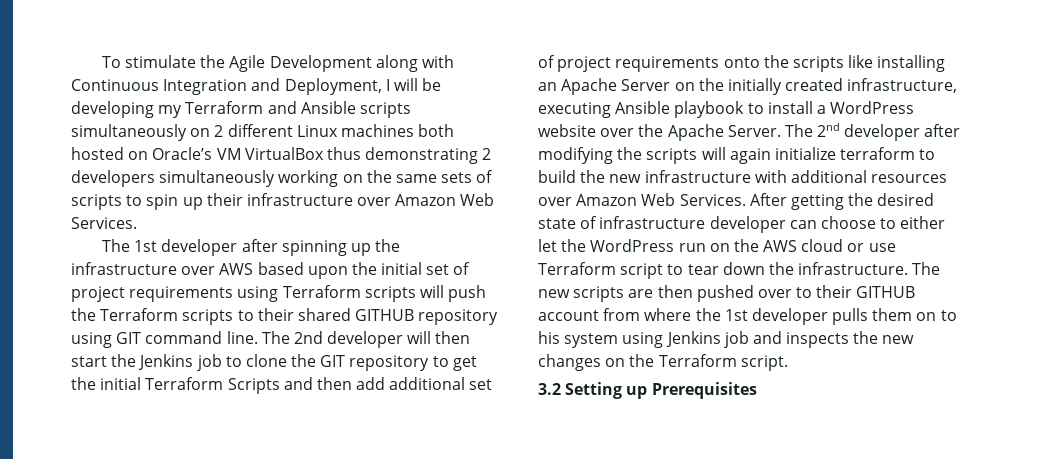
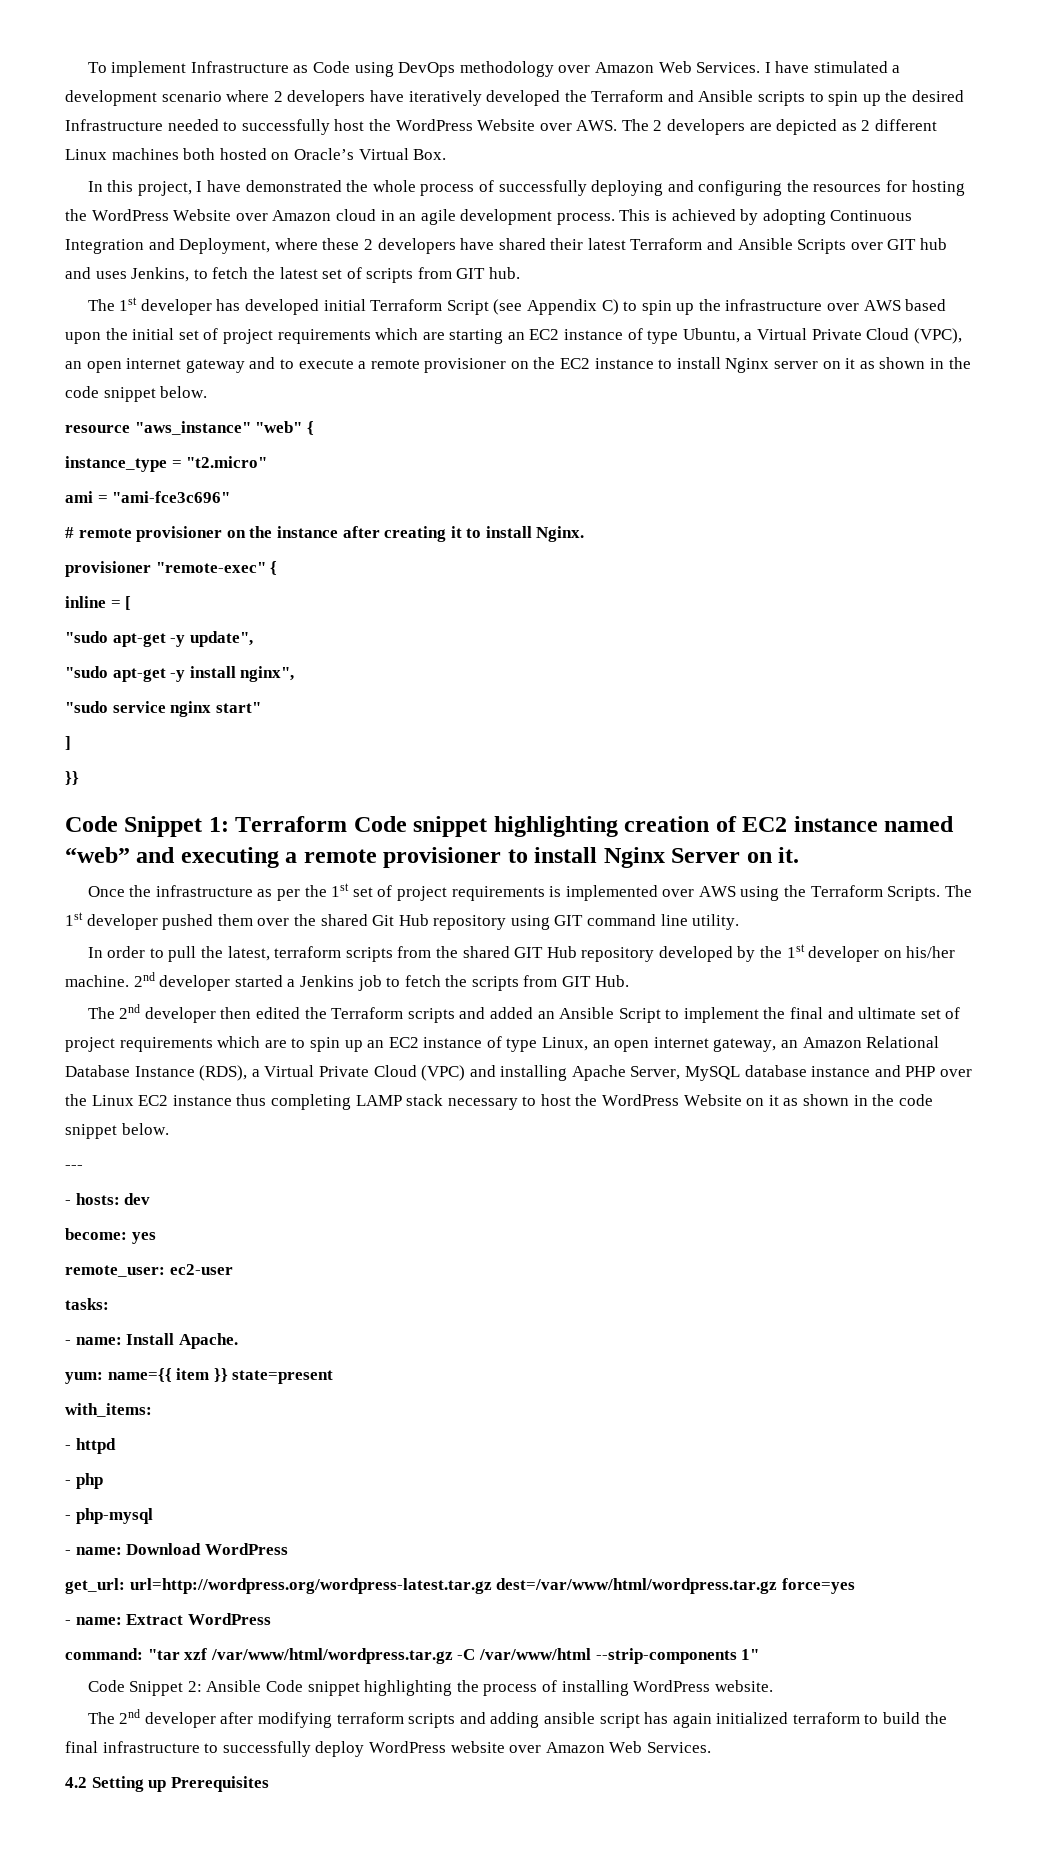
[125,55,455,72] [71,78,442,95] [71,101,411,118] [71,124,211,141] stimulate the Agile Development along with Continuous Integration and Deployment, I will be developing my Terraform and Ansible scripts simultaneously on -> [111,61,901,77] [65,90,965,106] [65,119,857,135] implement Infrastructure as Code using DevOps methodology over Amazon Web Services. I have stimulated a development scenario where 2 developers have iteratively developed the Terraform and Ansible scripts to spin up the desired Infrastructure needed to successfully host the WordPress Website over AWS. The 2 developers are depicted as
[216,147,492,164] [71,170,494,187] [71,193,495,210] [71,217,137,229] [101,239,347,256] VM VirtualBox thus demonstrating 2 developers simultaneously working on the same sets of scripts to spin up their infrastructure over Amazon Web Services. // The 1st developer after spinning -> [358,148,447,160] [87,180,965,196] [65,209,913,225] [65,238,948,254] [65,267,521,283] [87,297,672,315] Virtual Box. // In this project, I have demonstrated the whole process of successfully deploying and configuring the resources for hosting the WordPress Website over Amazon cloud in an agile development process. This is achieved by adopting Continuous Integration and Deployment, where these 2 developers have shared their latest Terraform and Ansible Scripts over GIT hub and uses Jenkins, to fetch the latest set of scripts from GIT hub. // The 1st developer has developed initial Terraform Script (see Appendix C) to spin
[237,285,487,302] [71,308,499,325] [71,331,471,348] [71,354,477,371] [71,377,493,394] [538,55,946,72] [538,78,958,95] [538,101,915,118] [538,124,781,141] using Terraform scripts will push the Terraform scripts to their shared GITHUB repository using GIT command line. The 2nd developer will then start the Jenkins job to clone the GIT repository to get the initial Terraform Scripts and then add additional set of project requirements onto the scripts like installing an Apache Server on the initially created infrastructure, executing Ansible playbook to install a WordPress website over the Apache Server. -> [375,328,962,344] [65,357,971,373] [65,386,208,402] [65,421,314,435] [65,456,268,472] [65,491,231,503] [65,526,585,542] [65,561,278,577] [65,596,132,610] [65,631,253,647] [65,666,295,682] [65,701,261,717] [65,736,71,750] [65,771,79,785] [65,816,955,837] [65,847,800,868] [87,883,972,901] [65,912,740,930] [87,944,956,962] [65,972,629,991] [87,1004,961,1023] [65,1036,940,1052] [65,1065,973,1081] [65,1094,933,1110] [65,1123,169,1139] [65,1165,83,1170] [65,1193,151,1205] [65,1228,156,1244] [65,1264,233,1277] [65,1298,109,1310] [65,1333,238,1349] [65,1368,334,1384] [65,1403,152,1417] [65,1438,116,1454] [65,1473,103,1489] [65,1508,153,1524] [65,1543,288,1555] [65,1578,855,1594] [65,1613,271,1625] [65,1648,760,1664] [87,1680,773,1696] which are starting an EC2 instance of type Ubuntu, a Virtual Private Cloud (VPC), an open internet gateway and to execute a remote provisioner on the EC2 instance to install Nginx server on it as shown in the code snippet below. // resource "aws_instance" "web" { // instance_type = "t2.micro" // ami = "ami-fce3c696" // # remote provisioner on the instance after creating it to install Nginx. // provisioner "remote-exec" { // inline = [ // "sudo apt-get -y update", // "sudo apt-get -y install nginx", // "sudo service nginx start" // ] // }} // Code Snippet 1: Terraform Code snippet highlighting creation of EC2 instance named “web” and executing a remote provisioner to install Nginx Server on it. // Once the infrastructure as per the 1st set of project requirements is implemented over AWS using the Terraform Scripts. The 1st developer pushed them over the shared Git Hub repository using GIT command line utility. // In order to pull the latest, terraform scripts from the shared GIT Hub repository developed by the 1st developer on his/her machine. 2nd developer started a Jenkins job to fetch the scripts from GIT Hub. // The 2nd developer then edited the Terraform scripts and added an Ansible Script to implement the final and ultimate set of project requirements which are to spin up an EC2 instance of type Linux, an open internet gateway, an Amazon Relational Database Instance (RDS), a Virtual Private Cloud (VPC) and installing Apache Server, MySQL database instance and PHP over the Linux EC2 instance thus completing LAMP stack necessary to host the WordPress Website on it as shown in the code snippet below. // --- // - hosts: dev // become: yes // remote_user: ec2-user // tasks: // - name: Install Apache. // yum: name={{ item }} state=present // with_items: // - httpd // - php // - php-mysql // - name: Download WordPress // get_url: url=http://wordpress.org/wordpress-latest.tar.gz dest=/var/www/html/wordpress.tar.gz force=yes // - name: Extract WordPress // command: "tar xzf /var/www/html/wordpress.tar.gz -C /var/www/html --strip-components 1" // Code Snippet 2: Ansible Code snippet highlighting the process of installing WordPress website. //
[617,147,936,164] [538,170,948,183] [538,193,935,210] [538,216,946,233] [538,239,896,252] [538,262,941,279] [538,285,916,302] [538,308,957,325] [538,331,915,348] [538,354,788,371] [538,383,561,395] the scripts will again initialize terraform to build the new infrastructure with additional resources over Amazon Web Services. After getting the desired state of infrastructure developer can choose to either let the WordPress run on the AWS cloud or use Terraform script to tear down the infrastructure. The new scripts are then pushed over to their GITHUB account from where the 1st developer pulls them on to his system using Jenkins job and inspects the new changes on the Terraform script. // 3.2 -> [336,1712,947,1728] [65,1741,711,1757] [65,1777,87,1788] terraform scripts and adding ansible script has again initialized terraform to build the final infrastructure to successfully deploy WordPress website over Amazon Web Services. // 4.2

